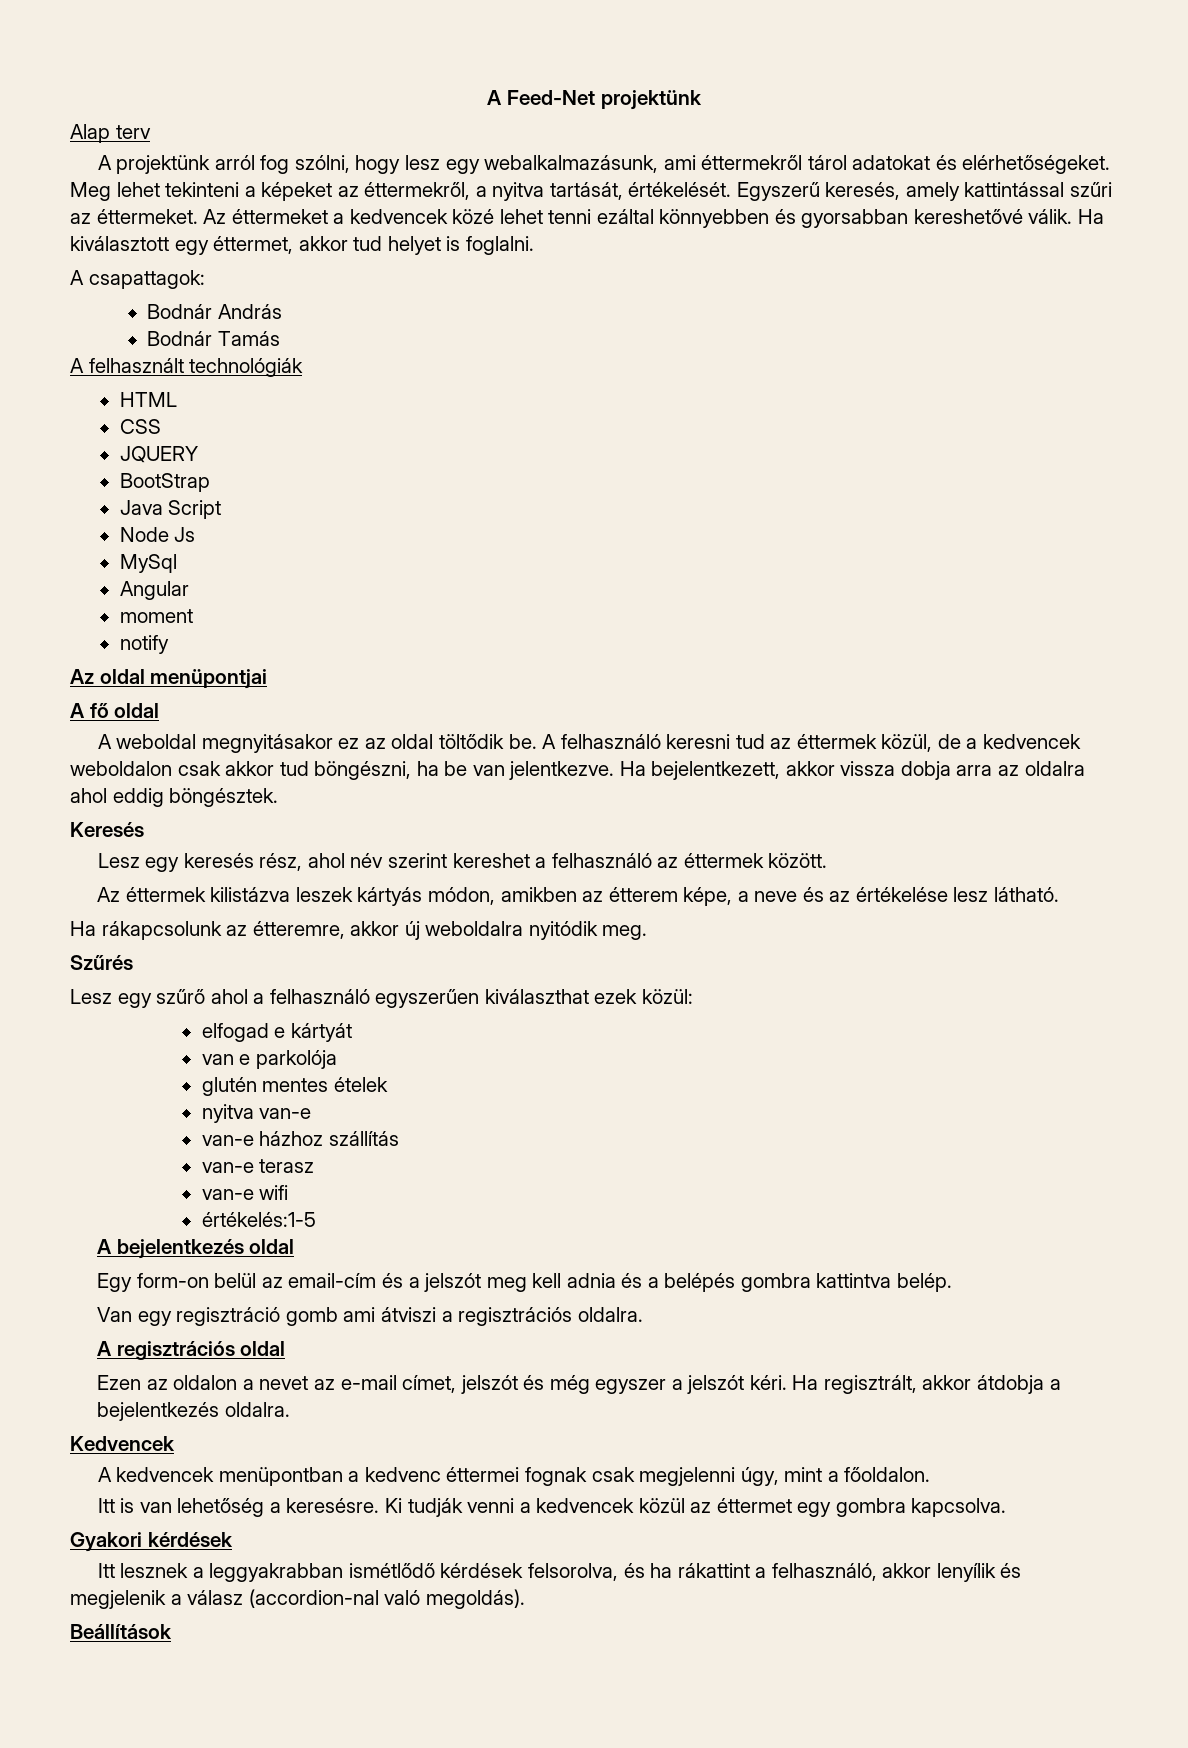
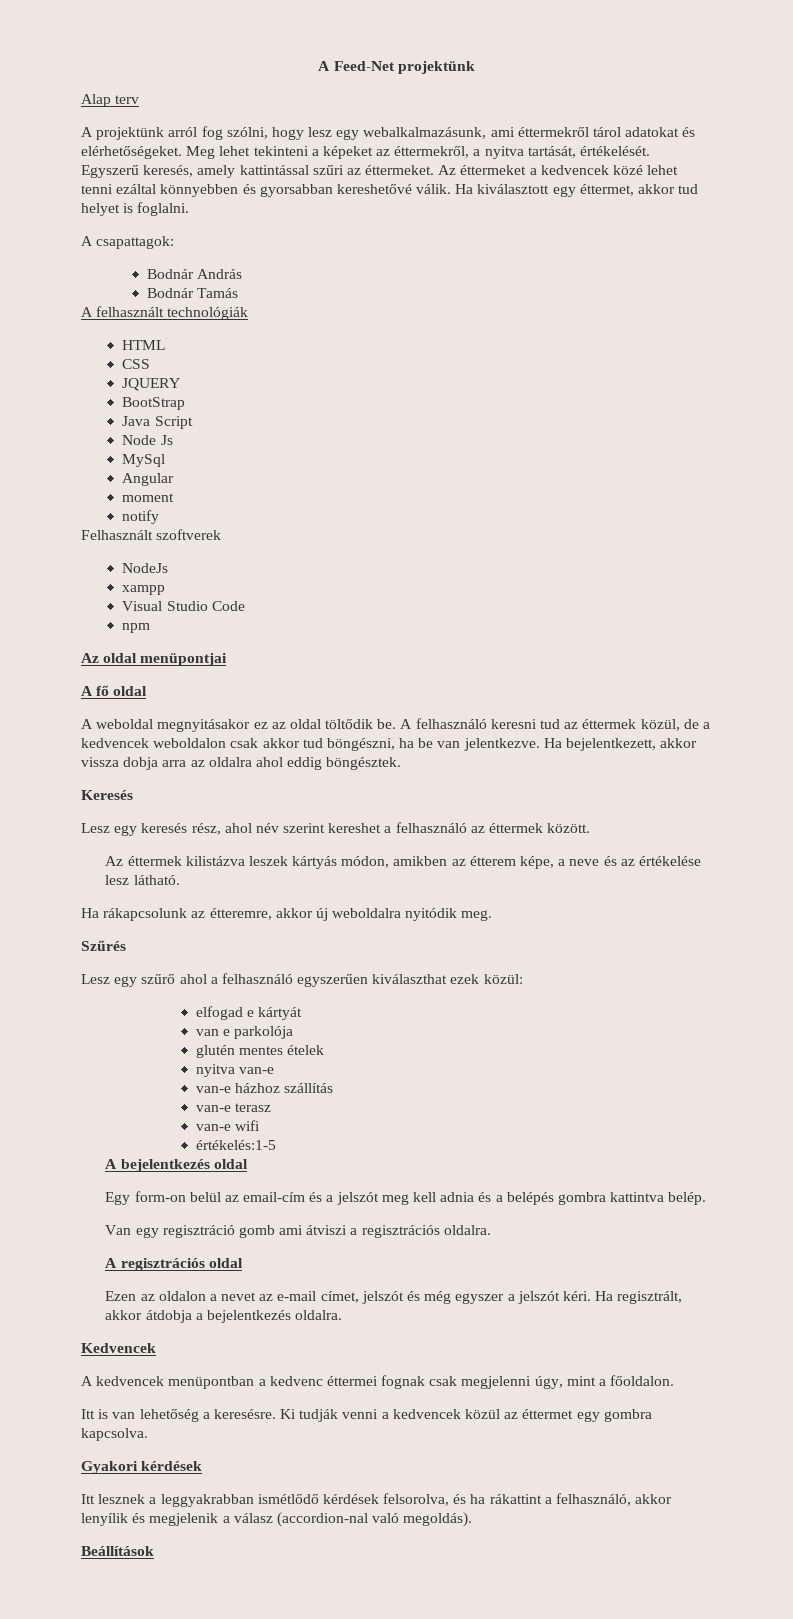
(169, 644) none -> [81,529,222,540] [122,563,169,573] [122,585,166,595] [122,601,245,611] [122,623,151,633] // Felhasznált szoftverek // NodeJs // xampp // Visual Studio Code // npm

